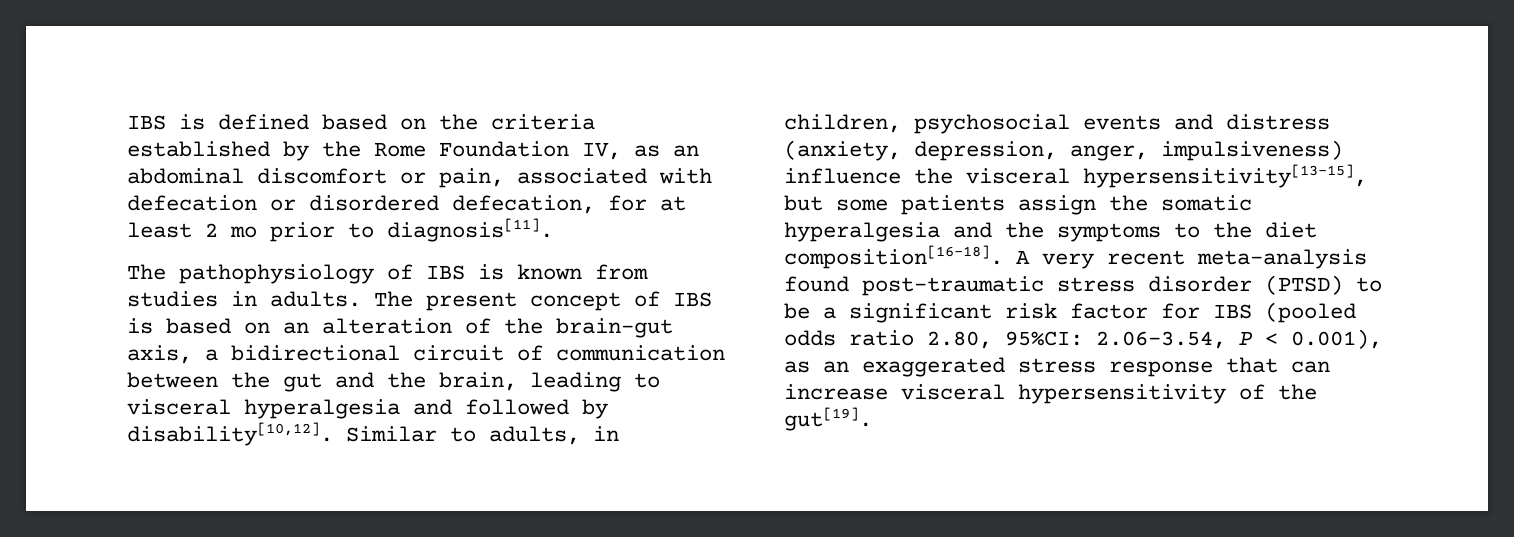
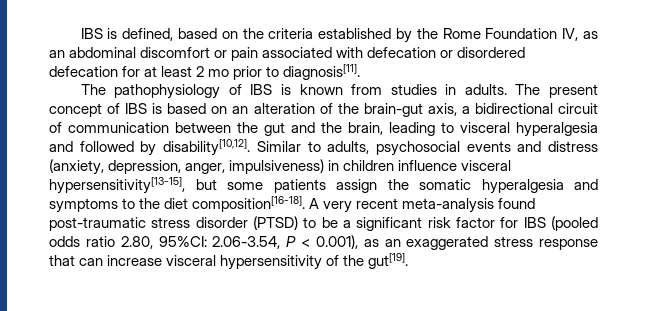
[127,114,309,130] IBS is defined -> [80,28,174,41] IBS is defined,
[439,168,504,188] pain, -> [231,47,259,61] pain
[452,195,595,214] defecation, -> [49,66,118,77] defecation
[593,426,619,441] [784,114,901,133] in children, -> (370, 147) none
[784,168,953,184] influence the -> [328,160,458,171] in children influence
[1005,222,1044,238] the -> (598, 184) none

